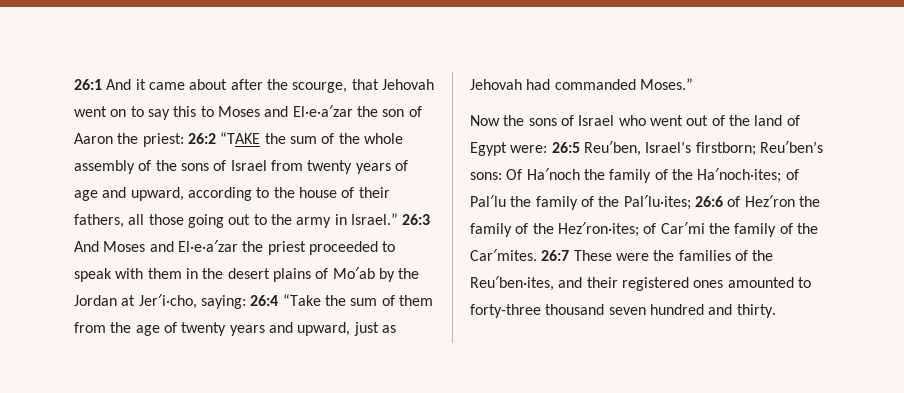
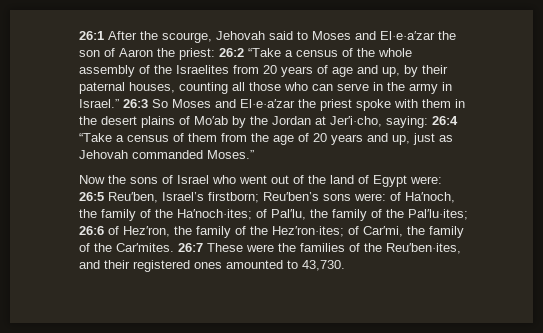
[106,79,434,93] [74,106,197,120] And it came about after the scourge, that Jehovah went on to say this -> [108,31,293,43] After the scourge, Jehovah said
[220,132,317,144] “TAKE the sum -> [248,48,338,57] “Take a census
[180,160,408,174] [74,187,390,201] [74,214,267,228] sons of Israel from twenty years of age and upward, according to the house of their fathers, all those going out to -> [176,65,448,77] [79,82,383,94] Israelites from 20 years of age and up, by their paternal houses, counting all those who can serve in
[74,241,99,252] And -> [152,99,168,108] So
[308,241,396,255] [74,268,112,282] proceeded to speak -> [356,99,391,111] spoke
[324,295,378,306] the sum -> [116,135,169,142] a census
[181,322,227,336] twenty -> [313,133,327,142] 20
[297,322,351,336] upward, -> [392,135,410,145] up,
[526,79,551,90] had -> (128, 154) none
[470,168,580,180] sons: Of Ha′noch -> [323,192,455,203] sons were: of Ha′noch,
[470,195,506,207] Pal′lu -> [271,209,306,220] Pal′lu,
[744,195,795,207] Hez′ron -> [123,226,170,237] Hez′ron,
[660,222,705,234] Car′mi -> [363,226,403,237] Car′mi,
[470,304,776,318] forty-three thousand seven hundred and thirty. -> [302,260,345,271] 43,730.

